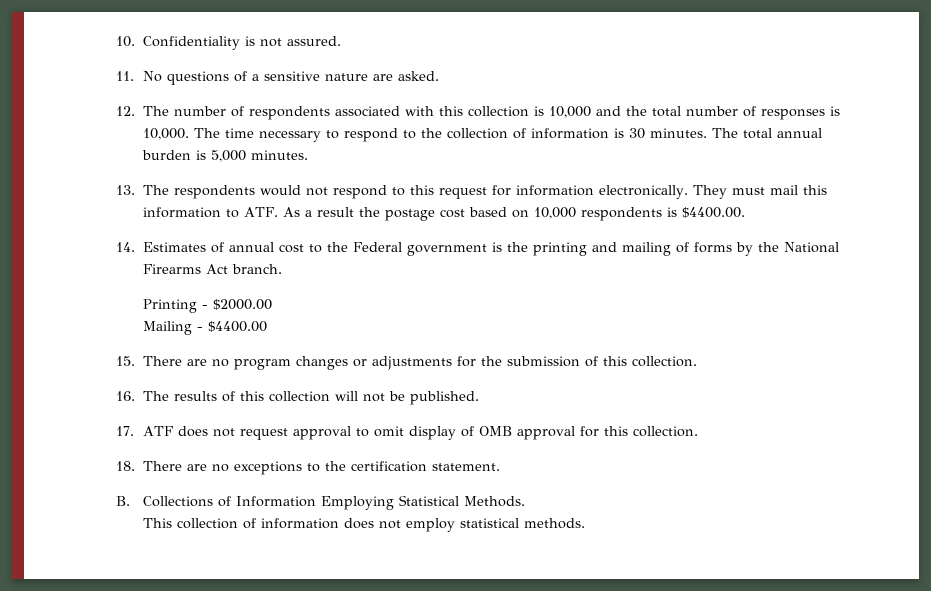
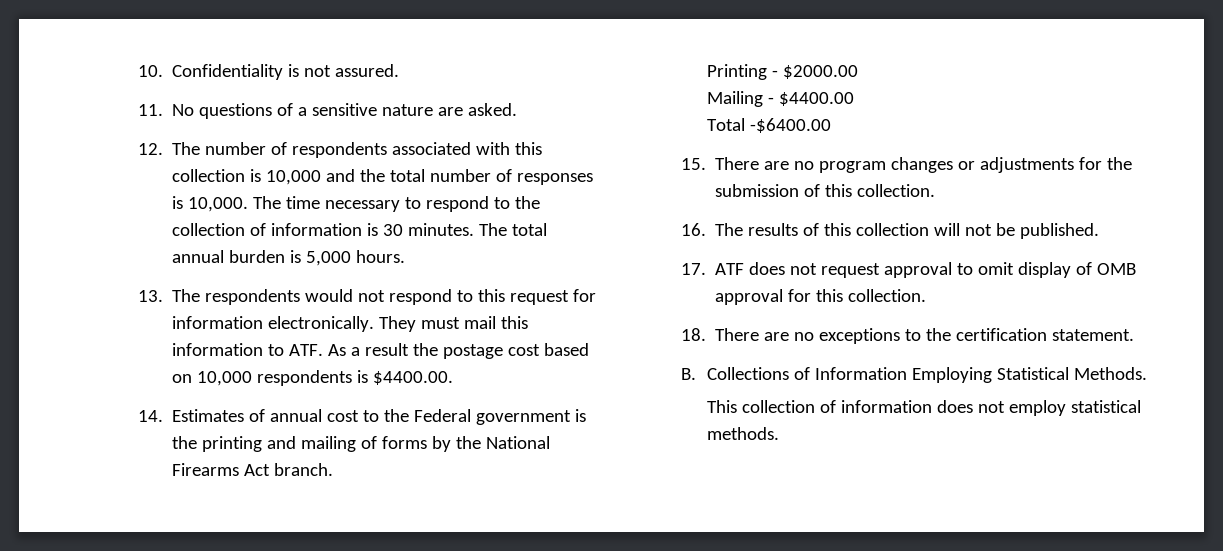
[250,150,308,160] minutes. -> [356,250,406,263] hours.
(267, 326) none -> [706,118,831,133] // Total -$6400.00

